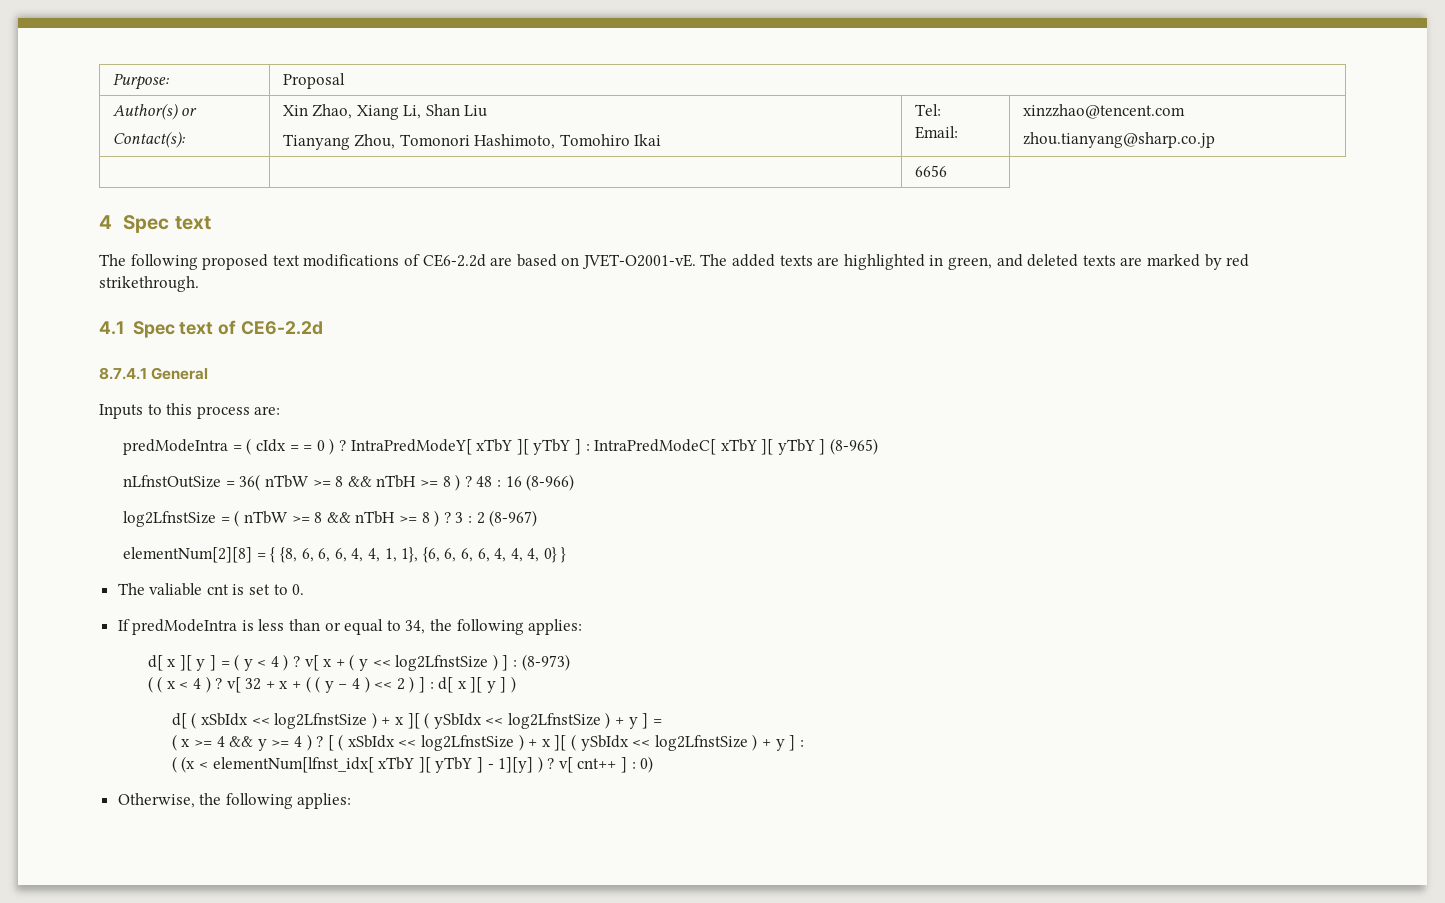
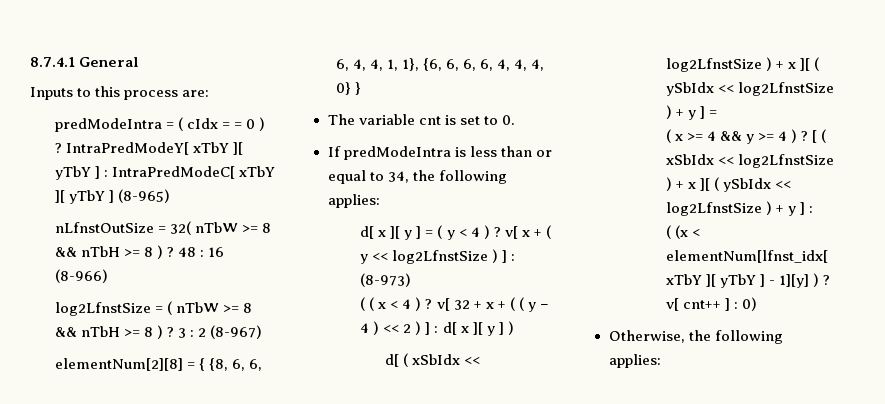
[112,73,169,90] [282,73,345,89] [112,103,198,120] [112,131,185,148] [282,104,488,120] [282,134,662,150] [914,104,941,116] [914,126,958,139] [1022,104,1185,119] [1022,132,1215,148] [914,165,947,177] [99,215,211,233] [99,254,1250,270] [99,276,199,292] [99,320,324,338] Purpose: | Proposal // Author(s) or // Contact(s): | Xin Zhao, Xiang Li, Shan Liu // Tianyang Zhou, Tomonori Hashimoto, Tomohiro Ikai | Tel: // Email: | xinzzhao@tencent.com // zhou.tianyang@sharp.co.jp // | | 6656 // 4 Spec text // The following proposed text modifications of CE6-2.2d are based on JVET-O2001-vE. The added texts are highlighted in green, and deleted texts are marked by red strikethrough. // 4.1 Spec text of CE6-2.2d // -> (30, 62) none
[239,474,261,491] 36( -> [169,221,191,235] 32(
[149,583,203,596] valiable -> [358,114,415,125] variable

